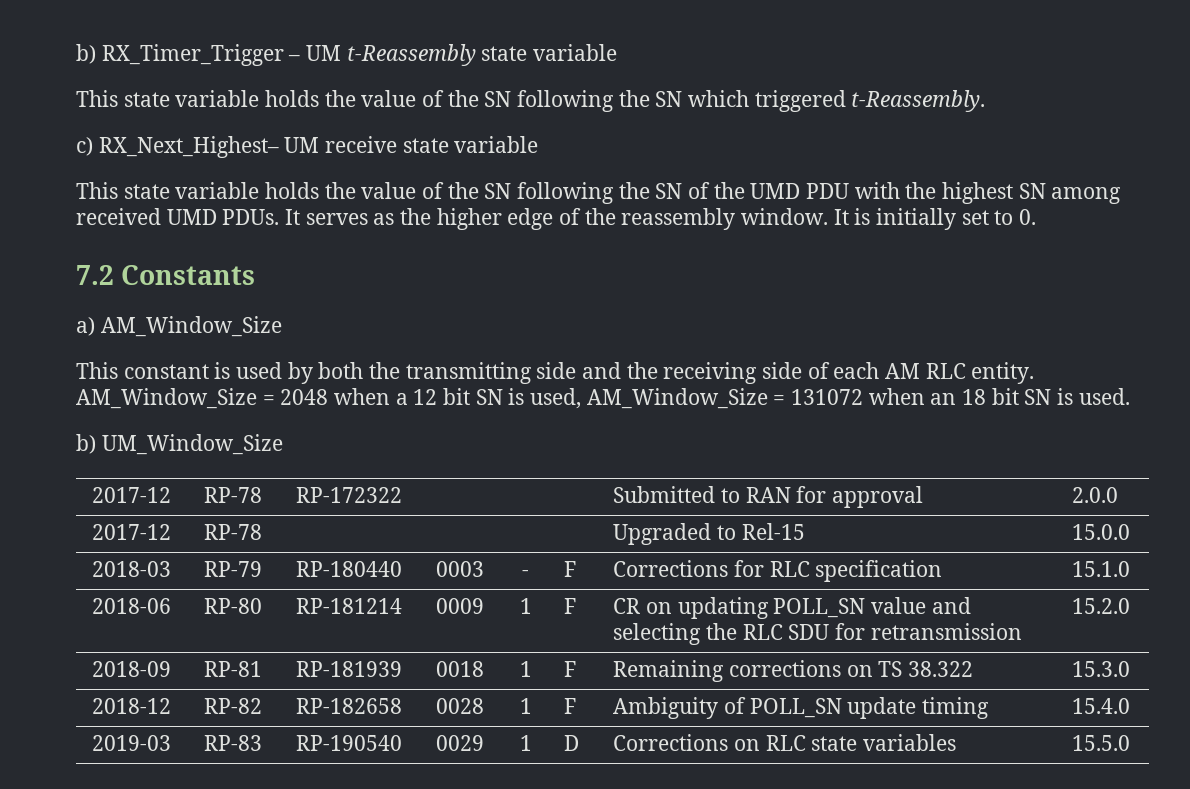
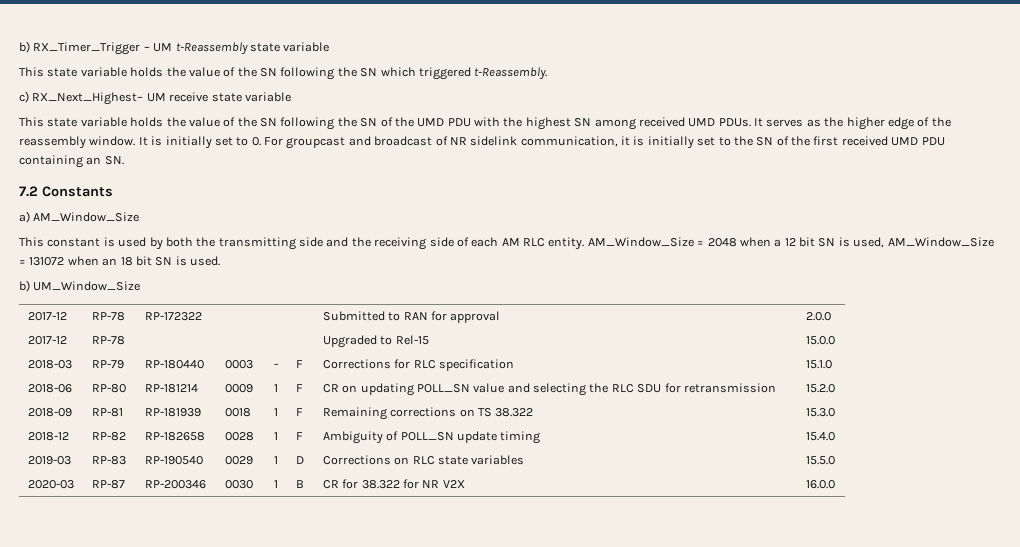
(1037, 217) none -> [264,136,945,149] [19,155,124,168] For groupcast and broadcast of NR sidelink communication, it is initially set to the SN of the first received UMD PDU containing an SN.
(1131, 743) none -> [27,480,74,489] [91,480,125,489] [144,480,206,489] [224,480,253,489] [273,480,278,488] [295,480,304,488] [322,479,465,489] [805,480,835,489] // 2020-03 | RP-87 | RP-200346 | 0030 | 1 | B | CR for 38.322 for NR V2X | 16.0.0

